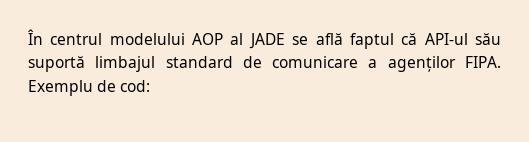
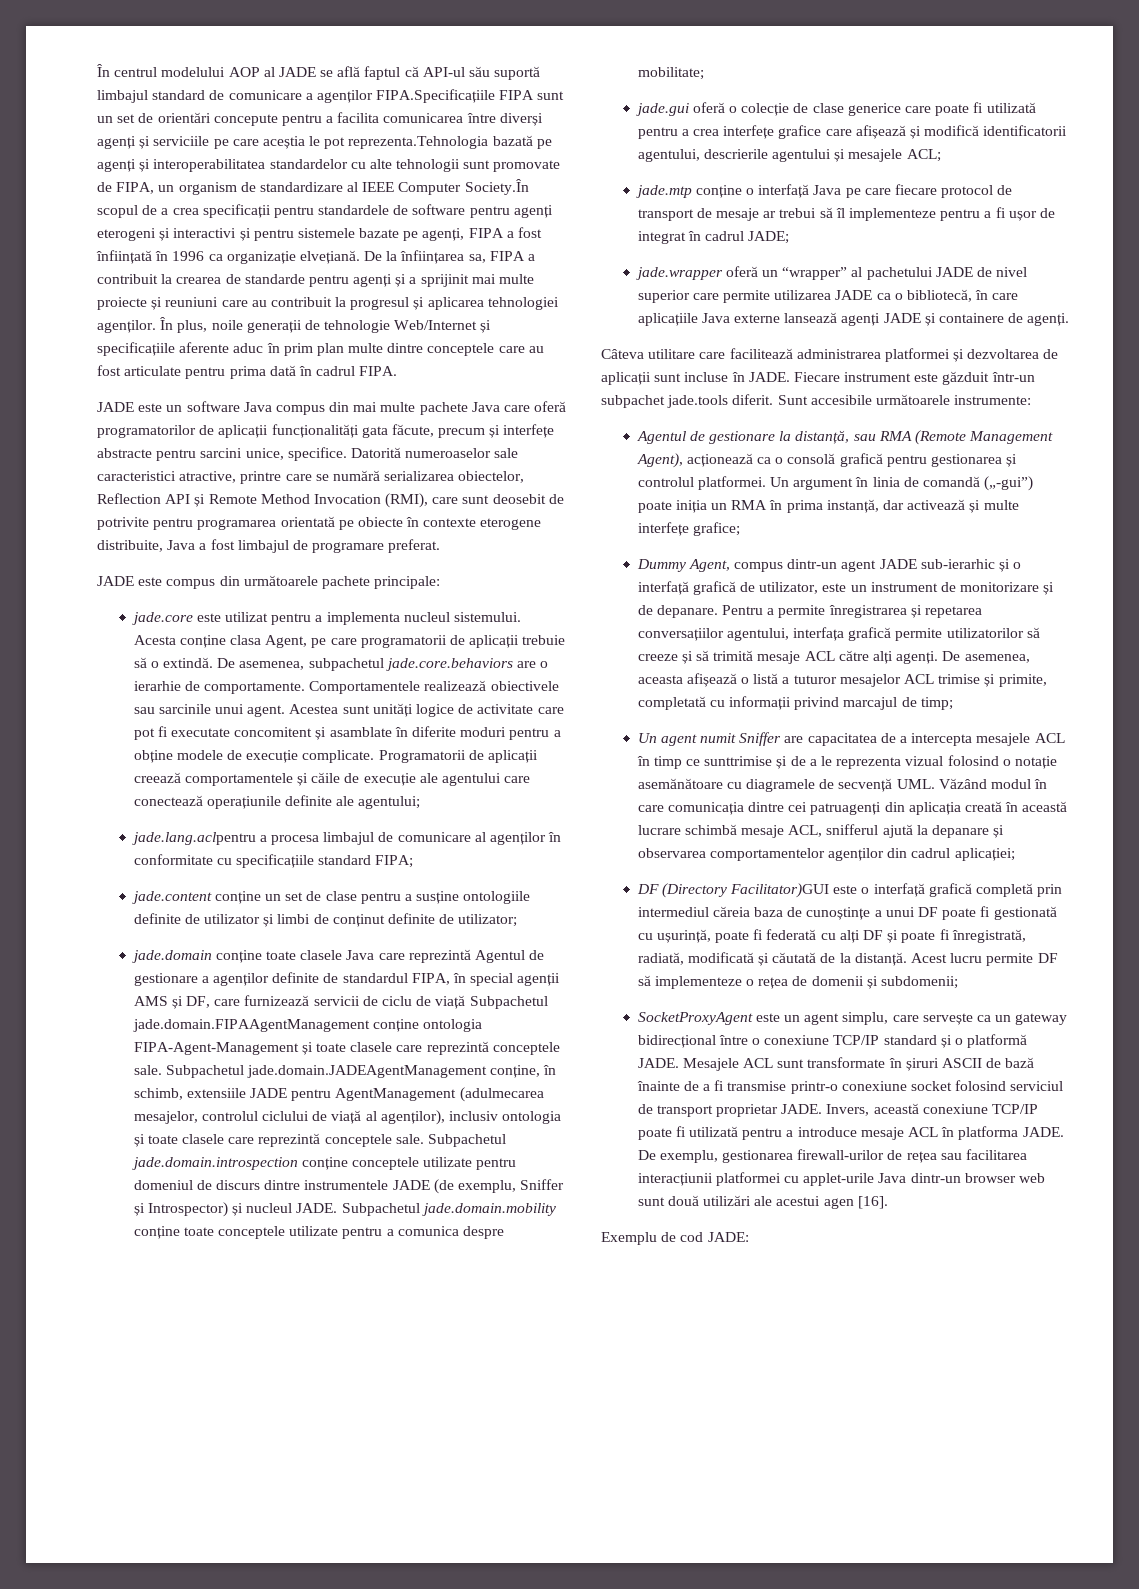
[464,56,501,68] [28,80,151,96] FIPA. Exemplu de cod: -> [376,89,565,103] [97,112,543,126] [97,135,552,149] [97,159,561,172] [97,179,529,195] [97,204,553,218] [97,227,543,241] [96,250,536,264] [97,274,535,287] [97,297,559,310] [97,317,492,333] [97,342,544,356] [97,365,398,379] [97,401,567,415] [97,424,555,438] [97,447,519,461] [97,470,525,484] [97,493,564,508] [97,516,542,530] [97,539,441,553] [97,575,441,589] [131,612,521,625] [133,635,566,648] [133,657,549,671] [133,680,559,694] [133,703,564,717] [133,726,561,740] [133,750,538,763] [133,772,531,786] [133,795,421,809] [131,832,562,845] [133,854,414,868] [131,891,531,904] [133,913,518,927] [131,949,545,963] [133,972,561,986] [133,995,548,1009] [132,1019,483,1032] [133,1041,560,1055] [133,1065,557,1078] [133,1087,544,1102] [133,1110,562,1125] [133,1133,506,1147] [131,1157,517,1170] [133,1179,565,1194] [133,1202,556,1217] [133,1226,504,1239] [637,67,704,80] [635,102,1036,116] [637,125,1068,139] [637,149,941,162] [635,184,1013,198] [637,207,1055,221] [637,231,790,244] [635,266,1028,280] [637,289,1019,303] [637,312,1070,326] [601,348,1059,362] [601,371,1035,385] [601,394,1032,408] [636,430,1054,445] [636,453,1018,468] [637,476,1034,491] [637,499,1019,513] [637,522,740,536] [636,559,1022,572] [637,581,1055,595] [637,605,982,618] [637,627,1040,641] [637,650,1030,664] [637,673,1047,687] [637,696,953,710] [637,732,1065,746] [636,755,1057,769] [637,778,1048,792] [637,801,1068,815] [637,824,1005,838] [637,848,1015,861] [636,883,1063,898] [637,906,1057,920] [637,929,1026,943] [637,952,1058,966] [637,975,958,989] [637,1012,1068,1025] [637,1034,1028,1048] [637,1057,1035,1071] [636,1080,1064,1094] [637,1103,1038,1117] [637,1126,1064,1140] [637,1149,1027,1163] [637,1172,1045,1186] [637,1195,888,1209] [601,1232,749,1245] FIPA.Specificațiile FIPA sunt un set de orientări concepute pentru a facilita comunicarea între diverși agenți și serviciile pe care aceștia le pot reprezenta.Tehnologia bazată pe agenți și interoperabilitatea standardelor cu alte tehnologii sunt promovate de FIPA, un organism de standardizare al IEEE Computer Society.În scopul de a crea specificații pentru standardele de software pentru agenți eterogeni și interactivi și pentru sistemele bazate pe agenți, FIPA a fost înființată în 1996 ca organizație elvețiană. De la înființarea sa, FIPA a contribuit la crearea de standarde pentru agenți și a sprijinit mai multe proiecte și reuniuni care au contribuit la progresul și aplicarea tehnologiei agenților. În plus, noile generații de tehnologie Web/Internet și specificațiile aferente aduc în prim plan multe dintre conceptele care au fost articulate pentru prima dată în cadrul FIPA. // JADE este un software Java compus din mai multe pachete Java care oferă programatorilor de aplicații funcționalități gata făcute, precum și interfețe abstracte pentru sarcini unice, specifice. Datorită numeroaselor sale caracteristici atractive, printre care se numără serializarea obiectelor, Reflection API și Remote Method Invocation (RMI), care sunt deosebit de potrivite pentru programarea orientată pe obiecte în contexte eterogene distribuite, Java a fost limbajul de programare preferat. // JADE este compus din următoarele pachete principale: // jade.core este utilizat pentru a implementa nucleul sistemului. Acesta conține clasa Agent, pe care programatorii de aplicații trebuie să o extindă. De asemenea, subpachetul jade.core.behaviors are o ierarhie de comportamente. Comportamentele realizează obiectivele sau sarcinile unui agent. Acestea sunt unități logice de activitate care pot fi executate concomitent și asamblate în diferite moduri pentru a obține modele de execuție complicate. Programatorii de aplicații creează comportamentele și căile de execuție ale agentului care conectează operațiunile definite ale agentului; // jade.lang.aclpentru a procesa limbajul de comunicare al agenților în conformitate cu specificațiile standard FIPA; // jade.content conține un set de clase pentru a susține ontologiile definite de utilizator și limbi de conținut definite de utilizator; // jade.domain conține toate clasele Java care reprezintă Agentul de gestionare a agenților definite de standardul FIPA, în special agenții AMS și DF, care furnizează servicii de ciclu de viață Subpachetul jade.domain.FIPAAgentManagement conține ontologia FIPA-Agent-Management și toate clasele care reprezintă conceptele sale. Subpachetul jade.domain.JADEAgentManagement conține, în schimb, extensiile JADE pentru AgentManagement (adulmecarea mesajelor, controlul ciclului de viață al agenților), inclusiv ontologia și toate clasele care reprezintă conceptele sale. Subpachetul jade.domain.introspection conține conceptele utilizate pentru domeniul de discurs dintre instrumentele JADE (de exemplu, Sniffer și Introspector) și nucleul JADE. Subpachetul jade.domain.mobility conține toate conceptele utilizate pentru a comunica despre mobilitate; // jade.gui oferă o colecție de clase generice care poate fi utilizată pentru a crea interfețe grafice care afișează și modifică identificatorii agentului, descrierile agentului și mesajele ACL; // jade.mtp conține o interfață Java pe care fiecare protocol de transport de mesaje ar trebui să îl implementeze pentru a fi ușor de integrat în cadrul JADE; // jade.wrapper oferă un “wrapper” al pachetului JADE de nivel superior care permite utilizarea JADE ca o bibliotecă, în care aplicațiile Java externe lansează agenți JADE și containere de agenți. // Câteva utilitare care facilitează administrarea platformei și dezvoltarea de aplicații sunt incluse în JADE. Fiecare instrument este găzduit într-un subpachet jade.tools diferit. Sunt accesibile următoarele instrumente: // Agentul de gestionare la distanță, sau RMA (Remote Management Agent), acționează ca o consolă grafică pentru gestionarea și controlul platformei. Un argument în linia de comandă („-gui”) poate iniția un RMA în prima instanță, dar activează și multe interfețe grafice; // Dummy Agent, compus dintr-un agent JADE sub-ierarhic și o interfață grafică de utilizator, este un instrument de monitorizare și de depanare. Pentru a permite înregistrarea și repetarea conversațiilor agentului, interfața grafică permite utilizatorilor să creeze și să trimită mesaje ACL către alți agenți. De asemenea, aceasta afișează o listă a tuturor mesajelor ACL trimise și primite, completată cu informații privind marcajul de timp; // Un agent numit Sniffer are capacitatea de a intercepta mesajele ACL în timp ce sunttrimise și de a le reprezenta vizual folosind o notație asemănătoare cu diagramele de secvență UML. Văzând modul în care comunicația dintre cei patruagenți din aplicația creată în această lucrare schimbă mesaje ACL, snifferul ajută la depanare și observarea comportamentelor agenților din cadrul aplicației; // DF (Directory Facilitator)GUI este o interfață grafică completă prin intermediul căreia baza de cunoștințe a unui DF poate fi gestionată cu ușurință, poate fi federată cu alți DF și poate fi înregistrată, radiată, modificată și căutată de la distanță. Acest lucru permite DF să implementeze o rețea de domenii și subdomenii; // SocketProxyAgent este un agent simplu, care servește ca un gateway bidirecțional între o conexiune TCP/IP standard și o platformă JADE. Mesajele ACL sunt transformate în șiruri ASCII de bază înainte de a fi transmise printr-o conexiune socket folosind serviciul de transport proprietar JADE. Invers, această conexiune TCP/IP poate fi utilizată pentru a introduce mesaje ACL în platforma JADE. De exemplu, gestionarea firewall-urilor de rețea sau facilitarea interacțiunii platformei cu applet-urile Java dintr-un browser web sunt două utilizări ale acestui agen [16]. // Exemplu de cod JADE:

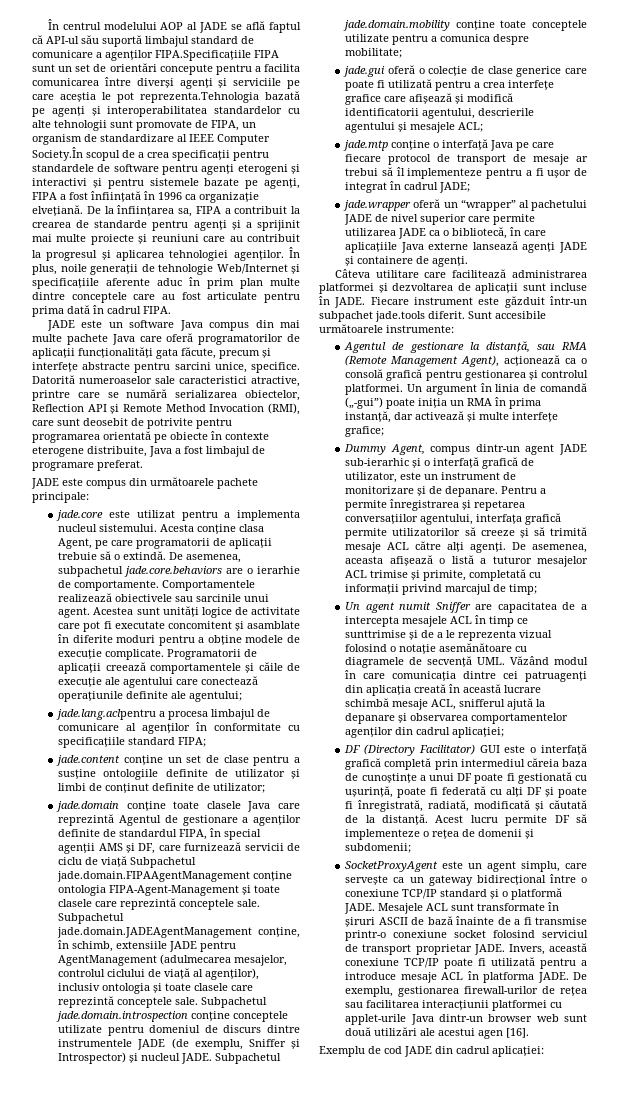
[730,883,830,898] Facilitator)GUI -> [418,744,500,755] Facilitator) GUI
[707,1232,749,1242] JADE: -> [404,1046,544,1057] JADE din cadrul aplicației:

